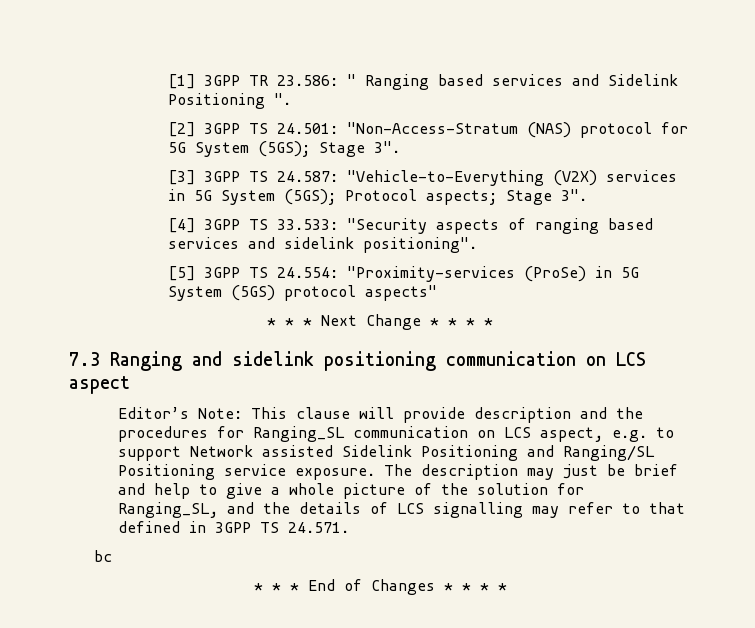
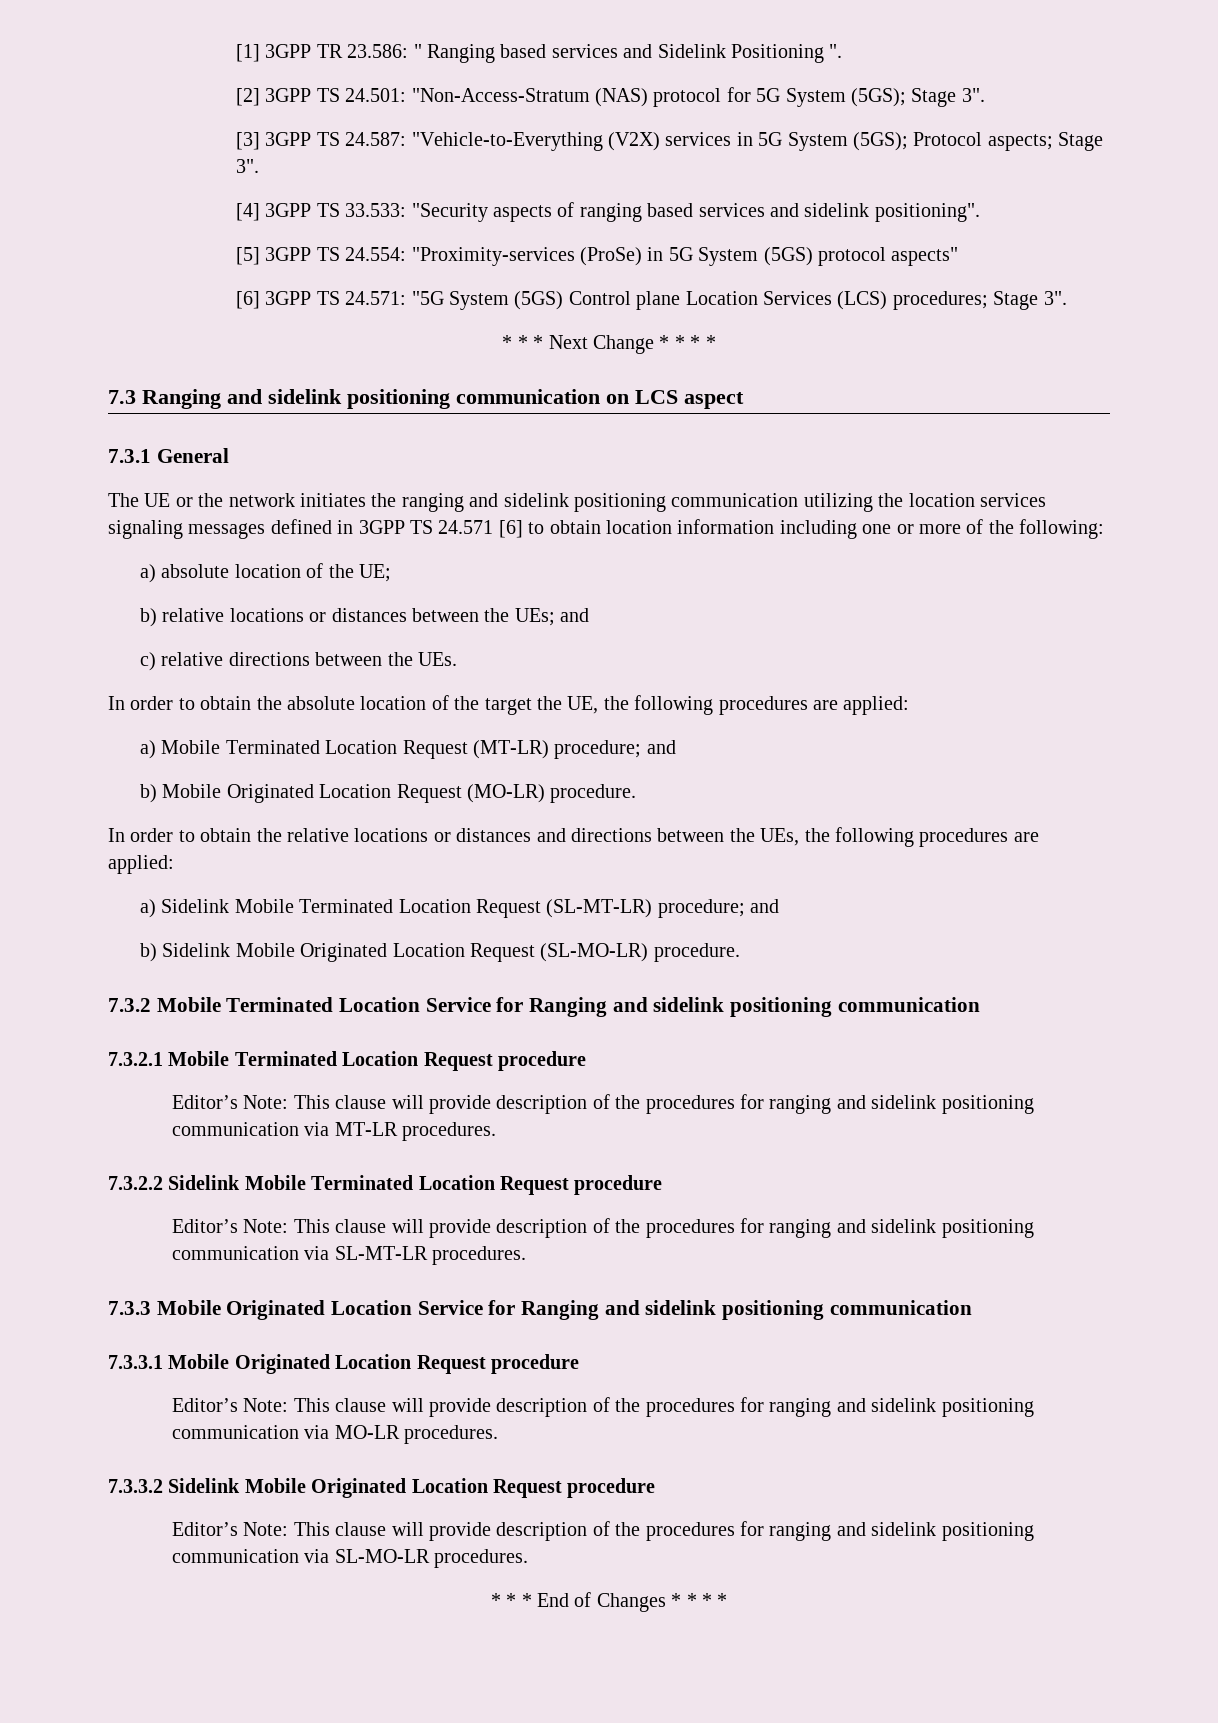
(437, 293) none -> [236,291,1067,310] // [6] 3GPP TS 24.571: "5G System (5GS) Control plane Location Services (LCS) procedures; Stage 3".
[118,407,644,423] [118,426,675,442] [118,445,656,461] [118,464,679,480] [118,483,585,499] [118,502,686,518] [118,521,350,533] [93,550,112,562] // Editor’s Note: This clause will provide description and the procedures for Ranging_SL communication on LCS aspect, e.g. to support Network assisted Sidelink Positioning and Ranging/SL Positioning service exposure. The description may just be brief and help to give a whole picture of the solution for Ranging_SL, and the details of LCS signalling may refer to that defined in 3GPP TS 24.571. // bc -> [108,448,229,463] [108,493,1046,512] [108,519,1105,539] [140,563,392,583] [140,608,590,627] [140,652,458,671] [108,695,910,715] [140,740,676,759] [140,784,637,803] [108,827,1039,847] [108,855,174,874] [140,899,780,918] [140,943,740,962] [108,997,980,1017] [108,1051,586,1071] [172,1094,1034,1114] [172,1122,497,1141] [108,1175,663,1195] [172,1218,1034,1238] [172,1246,527,1265] [108,1300,972,1320] [108,1354,579,1374] [172,1397,1034,1417] [172,1425,499,1444] [108,1478,656,1498] [172,1521,1034,1541] [172,1549,529,1568] // 7.3.1 General // The UE or the network initiates the ranging and sidelink positioning communication utilizing the location services signaling messages defined in 3GPP TS 24.571 [6] to obtain location information including one or more of the following: // a) absolute location of the UE; // b) relative locations or distances between the UEs; and // c) relative directions between the UEs. // In order to obtain the absolute location of the target the UE, the following procedures are applied: // a) Mobile Terminated Location Request (MT-LR) procedure; and // b) Mobile Originated Location Request (MO-LR) procedure. // In order to obtain the relative locations or distances and directions between the UEs, the following procedures are applied: // a) Sidelink Mobile Terminated Location Request (SL-MT-LR) procedure; and // b) Sidelink Mobile Originated Location Request (SL-MO-LR) procedure. // 7.3.2 Mobile Terminated Location Service for Ranging and sidelink positioning communication // 7.3.2.1 Mobile Terminated Location Request procedure // Editor’s Note: This clause will provide description of the procedures for ranging and sidelink positioning communication via MT-LR procedures. // 7.3.2.2 Sidelink Mobile Terminated Location Request procedure // Editor’s Note: This clause will provide description of the procedures for ranging and sidelink positioning communication via SL-MT-LR procedures. // 7.3.3 Mobile Originated Location Service for Ranging and sidelink positioning communication // 7.3.3.1 Mobile Originated Location Request procedure // Editor’s Note: This clause will provide description of the procedures for ranging and sidelink positioning communication via MO-LR procedures. // 7.3.3.2 Sidelink Mobile Originated Location Request procedure // Editor’s Note: This clause will provide description of the procedures for ranging and sidelink positioning communication via SL-MO-LR procedures.

